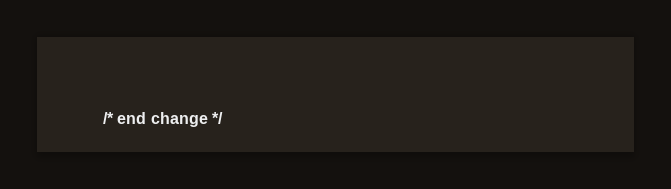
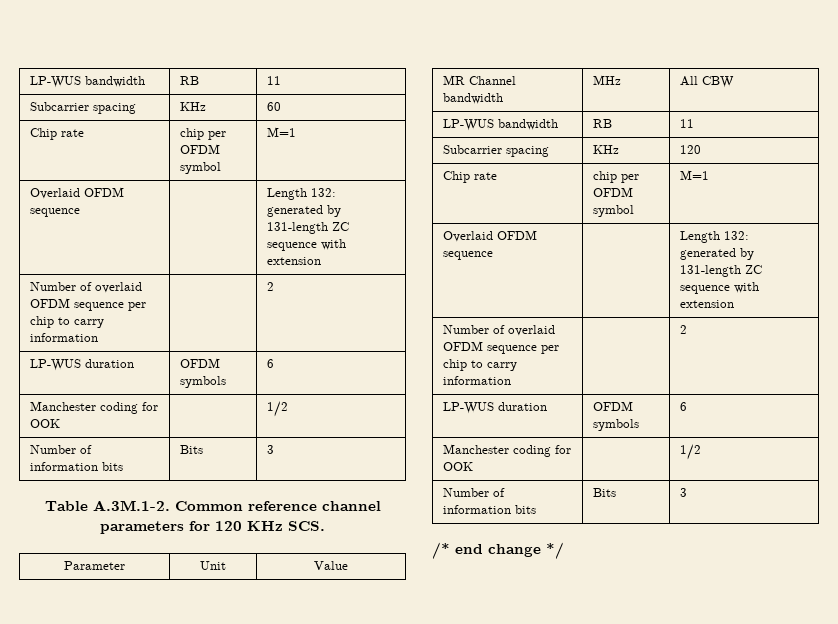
(103, 118) none -> [30,76,146,88] [180,76,200,85] [267,76,282,85] [30,102,137,114] [180,102,207,111] [267,102,282,111] [30,128,85,140] [180,128,227,140] [180,144,221,154] [180,162,222,174] [267,127,297,137] [30,187,125,199] [30,208,81,217] [267,188,337,200] [267,205,342,217] [267,222,350,234] [267,239,347,251] [267,257,322,265] [30,282,143,293] [30,298,147,311] [30,316,105,328] [30,333,99,342] [267,282,275,291] [30,359,135,371] [180,358,221,368] [180,376,227,388] [267,359,275,368] [30,401,159,414] [30,419,61,428] [267,401,289,417] [30,445,93,454] [30,462,124,471] [180,445,204,454] [267,445,275,454] [44,500,381,511] [100,521,325,534] [63,561,125,570] [200,561,226,570] [314,561,348,570] [443,75,517,85] [443,93,504,104] [593,75,622,85] [680,76,735,88] [443,119,559,131] [593,119,613,128] [680,119,695,128] [443,145,550,157] [593,145,620,154] [680,145,702,154] [443,171,498,183] [593,171,640,183] [593,187,634,197] [593,205,635,217] [680,170,710,180] [443,230,538,242] [443,251,494,260] [680,231,750,243] [680,248,755,260] [680,265,763,277] [680,282,760,294] [680,300,735,308] [443,325,556,336] [443,341,560,354] [443,359,518,371] [443,376,512,385] [680,325,688,334] [443,402,548,414] [593,401,634,411] [593,419,640,431] [680,402,688,411] [443,444,572,457] [443,462,474,471] [680,444,702,460] [443,488,506,497] [443,505,537,514] [593,488,617,497] [680,488,688,497] LP-WUS bandwidth | RB | 11 // Subcarrier spacing | KHz | 60 // Chip rate | chip per OFDM symbol | M=1 // Overlaid OFDM sequence | | Length 132: generated by 131-length ZC sequence with extension // Number of overlaid OFDM sequence per chip to carry information | | 2 // LP-WUS duration | OFDM symbols | 6 // Manchester coding for OOK | | 1/2 // Number of information bits | Bits | 3 // Table A.3M.1-2. Common reference channel parameters for 120 KHz SCS. // Parameter | Unit | Value // MR Channel bandwidth | MHz | All CBW // LP-WUS bandwidth | RB | 11 // Subcarrier spacing | KHz | 120 // Chip rate | chip per OFDM symbol | M=1 // Overlaid OFDM sequence | | Length 132: generated by 131-length ZC sequence with extension // Number of overlaid OFDM sequence per chip to carry information | | 2 // LP-WUS duration | OFDM symbols | 6 // Manchester coding for OOK | | 1/2 // Number of information bits | Bits | 3 //

